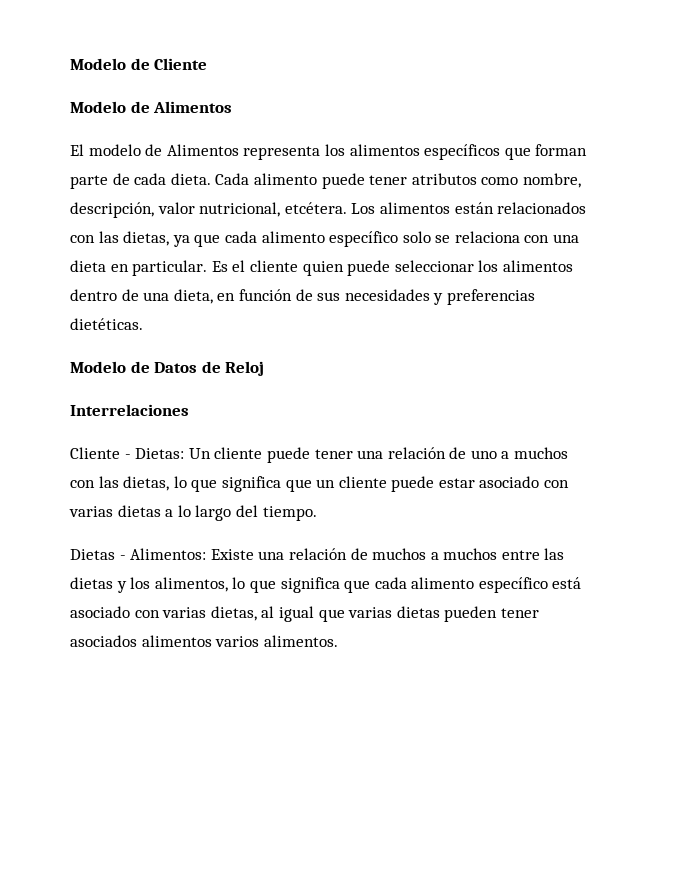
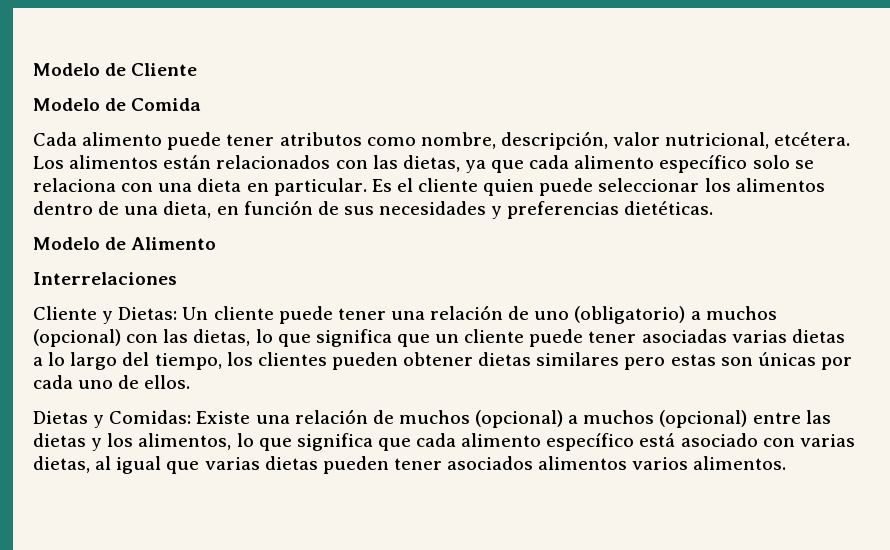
[153,101,233,113] [70,144,588,160] [70,173,211,189] Alimentos // El modelo de Alimentos representa los alimentos específicos que forman parte de cada dieta. -> [131,98,202,111] Comida //
[154,361,265,376] Datos de Reloj -> [131,237,217,250] Alimento
[124,454,131,459] - -> [102,311,114,324] y
[501,447,569,459] a muchos -> [574,306,777,324] [33,329,121,347] (obligatorio) a muchos (opcional)
[438,476,570,488] estar asociado con -> [588,329,727,343] tener asociadas
[262,506,317,521] tiempo. -> [154,352,852,370] [33,375,191,389] tiempo, los clientes pueden obtener dietas similares pero estas son únicas por cada uno de ellos.
[119,548,207,560] - Alimentos: -> [93,410,192,428] y Comidas:
[430,548,498,560] a muchos -> [475,410,748,428] (opcional) a muchos (opcional)

